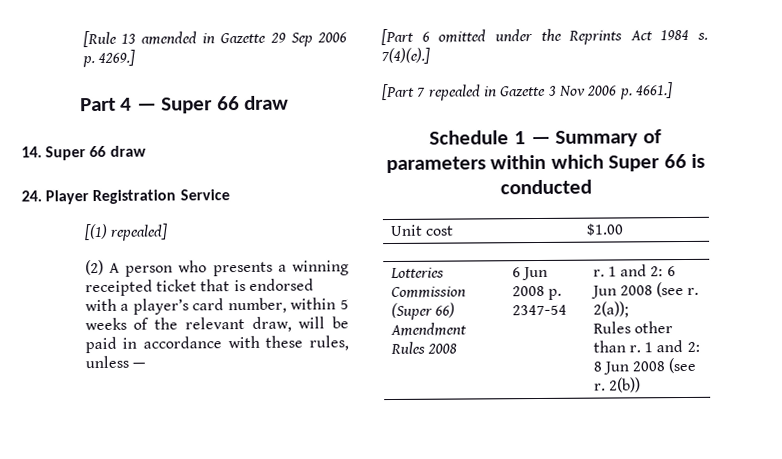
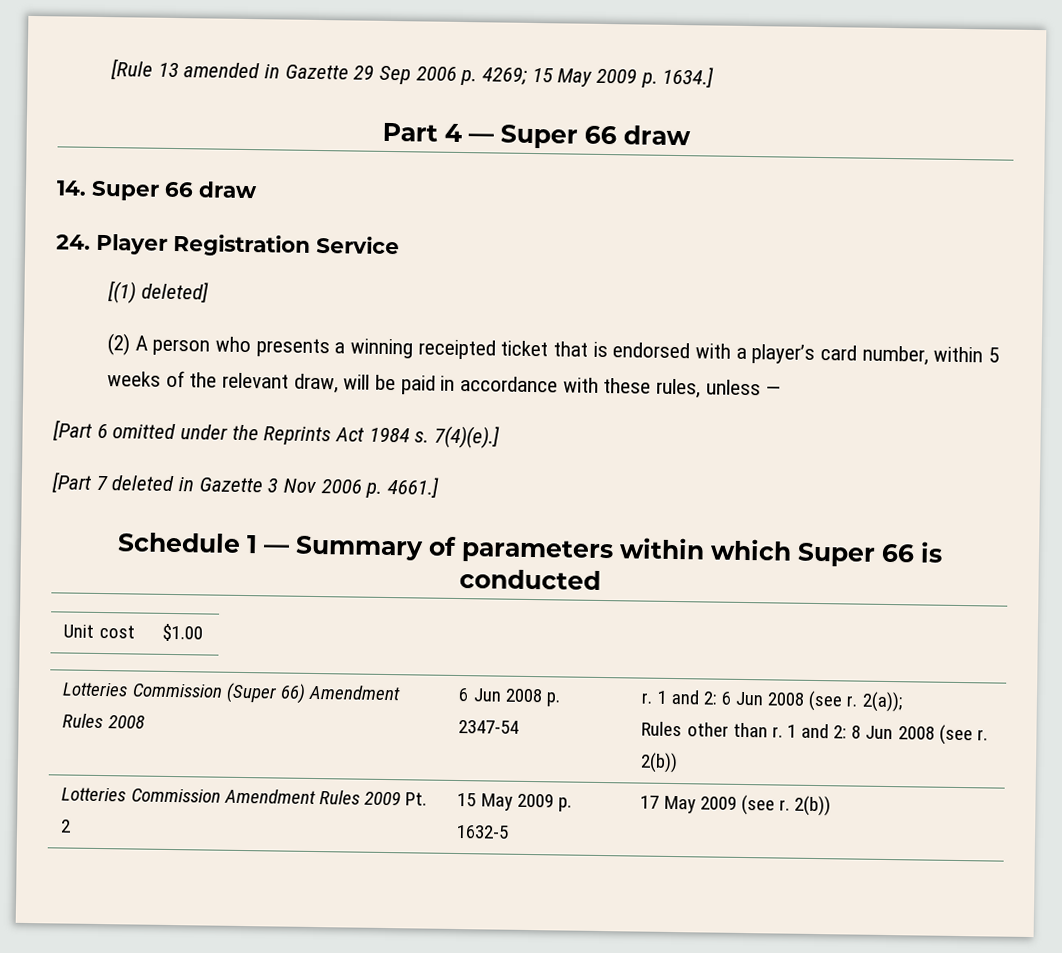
[98,49,136,66] 4269.] -> [481,66,715,88] 4269; 15 May 2009 p. 1634.]
[110,223,169,241] repealed] -> [140,281,209,303] deleted]
[428,84,481,101] repealed -> [111,475,175,492] deleted
(641, 385) none -> [61,787,428,806] [60,819,72,833] [457,793,572,812] [456,825,510,839] [640,794,832,817] // Lotteries Commission Amendment Rules 2009 Pt. 2 | 15 May 2009 p. 1632-5 | 17 May 2009 (see r. 2(b))

